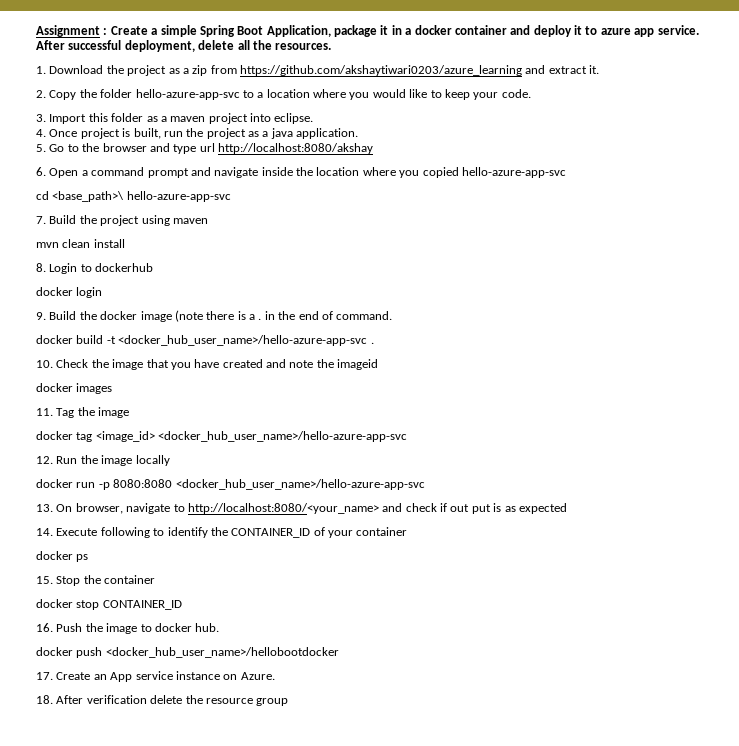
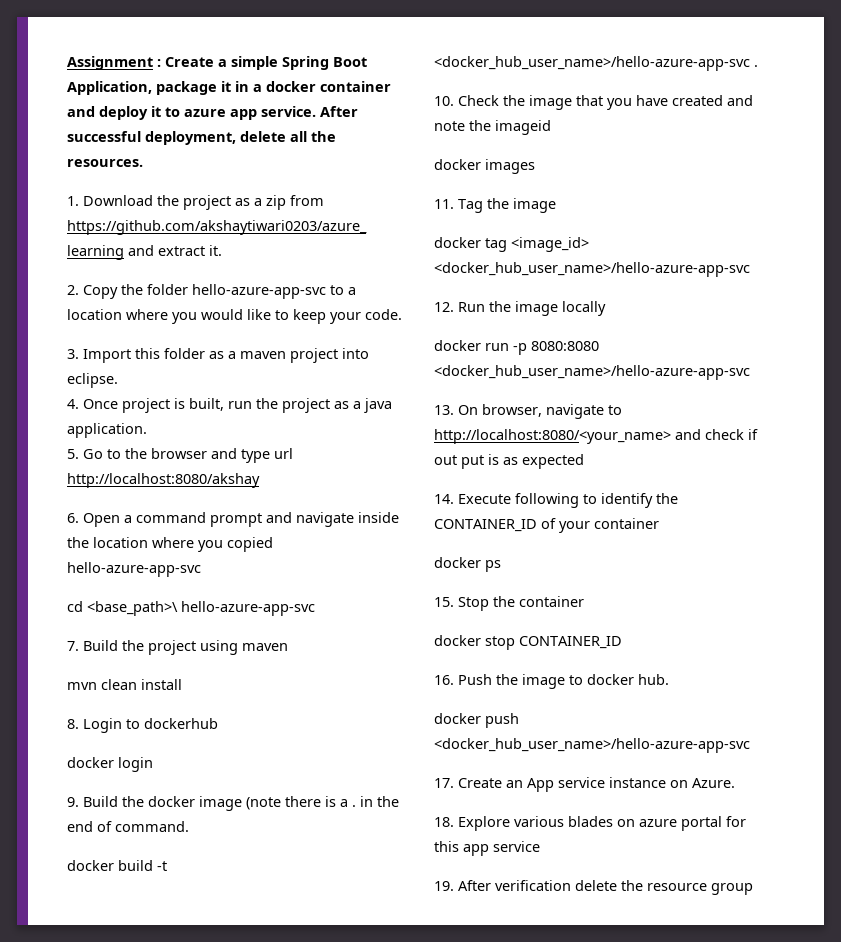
[105,647,339,658] <docker_hub_user_name>/hellobootdocker -> [434,738,750,753] <docker_hub_user_name>/hello-azure-app-svc
(53, 699) none -> [458,816,746,831] [434,841,540,856] [434,881,454,891] Explore various blades on azure portal for this app service // 19.

